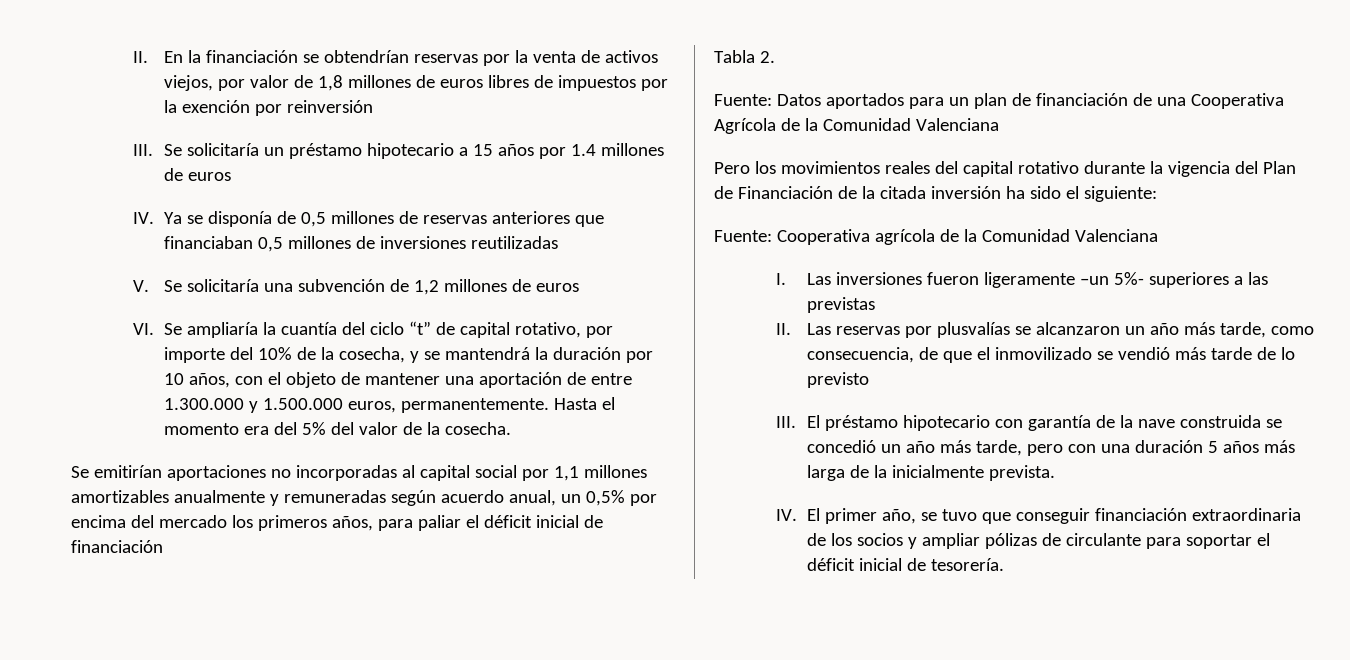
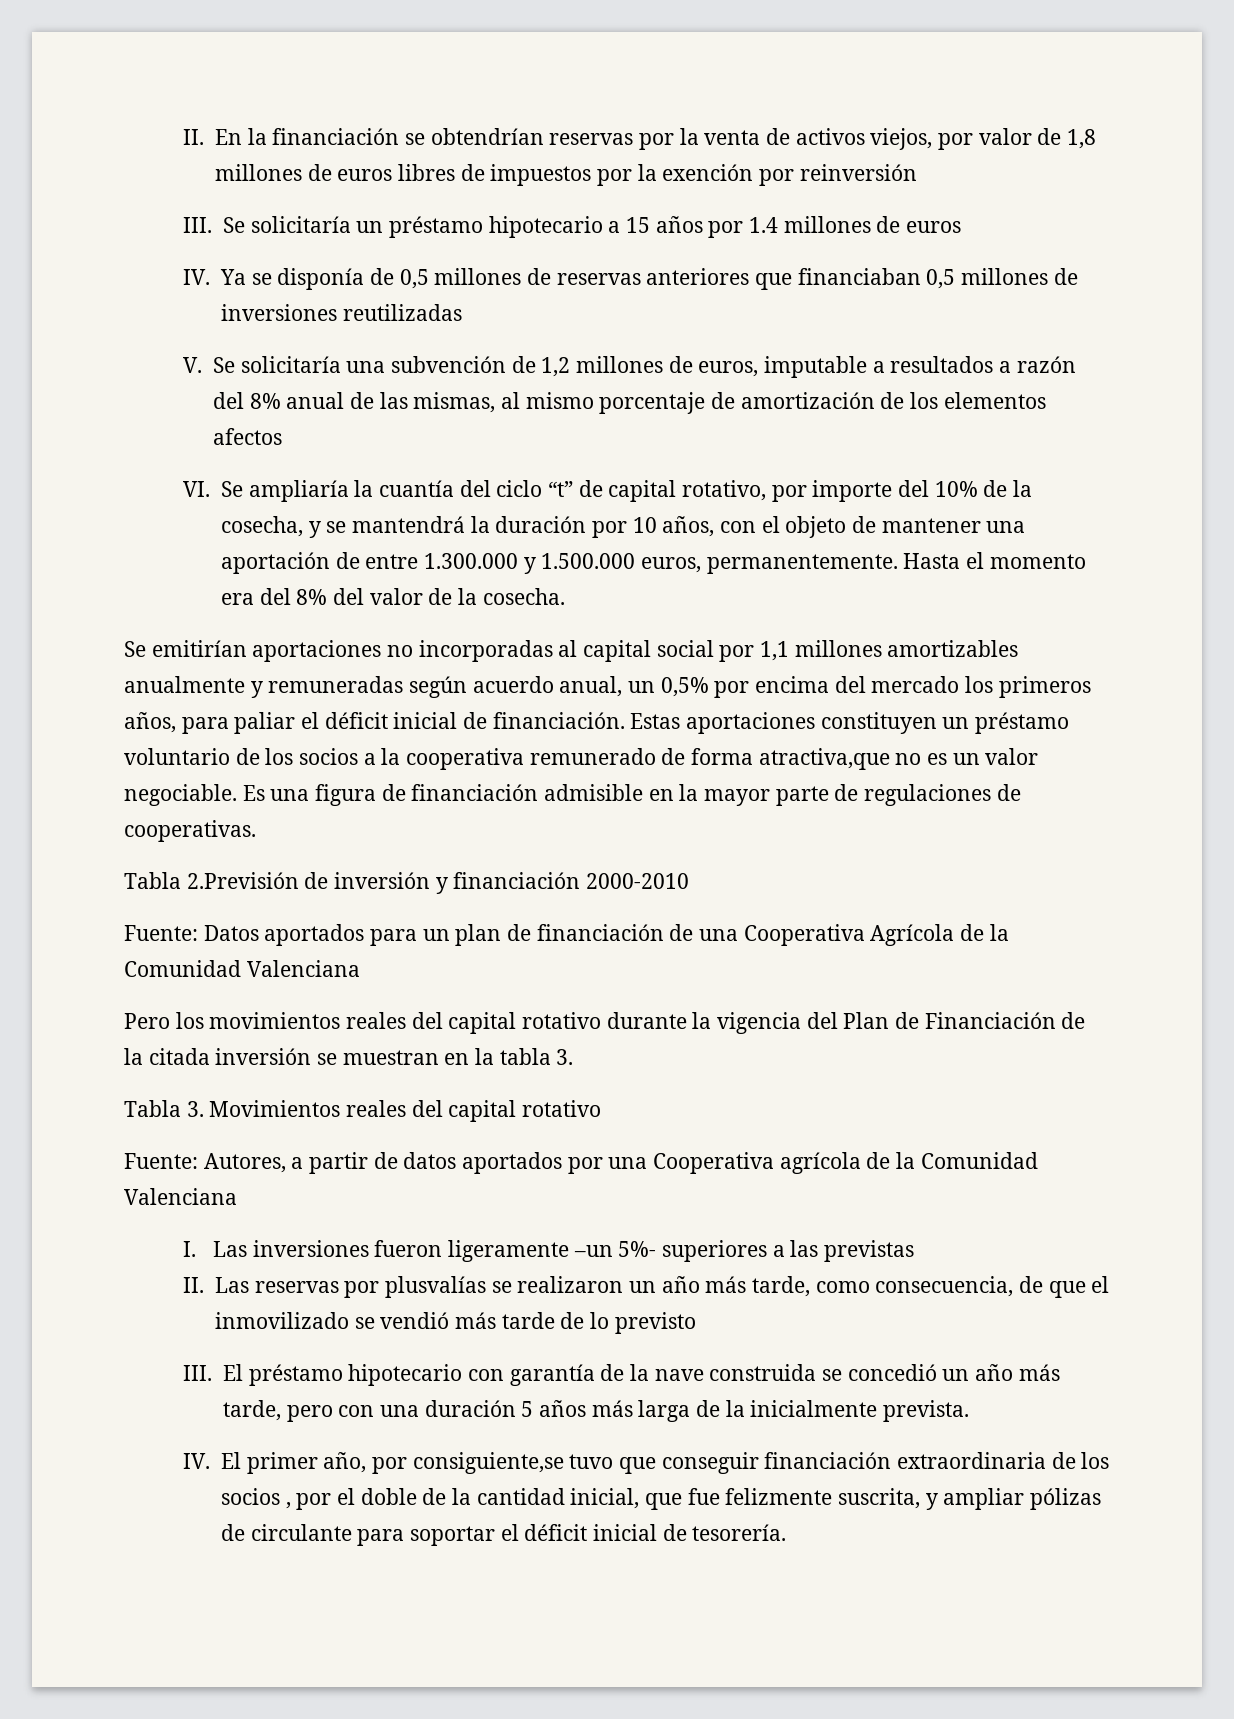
[536,283,580,292] euros -> [698,356,1076,378] [213,392,1046,414] [213,428,283,445] euros, imputable a resultados a razón del 8% anual de las mismas, al mismo porcentaje de amortización de los elementos afectos
[302,422,327,435] 5% -> [296,589,328,605] 8%
[71,540,163,553] [714,50,775,63] financiación // Tabla 2. -> [492,712,1070,734] [124,748,1039,770] [124,784,1021,806] [124,820,256,842] [124,872,690,894] financiación. Estas aportaciones constituyen un préstamo voluntario de los socios a la cooperativa remunerado de forma atractiva,que no es un valor negociable. Es una figura de financiación admisible en la mayor parte de regulaciones de cooperativas. // Tabla 2.Previsión de inversión y financiación 2000-2010
[1005,186,1157,202] [714,230,772,242] ha sido el siguiente: // Fuente: -> [317,1048,574,1065] [124,1100,602,1122] [124,1152,648,1174] se muestran en la tabla 3. // Tabla 3. Movimientos reales del capital rotativo // Fuente: Autores, a partir de datos aportados por una
[1036,322,1121,335] alcanzaron -> [517,1276,624,1293] realizaron
[921,512,938,521] se -> [371,1452,564,1474] por consiguiente,se
(904, 539) none -> [285,1488,920,1510] , por el doble de la cantidad inicial, que fue felizmente suscrita,

